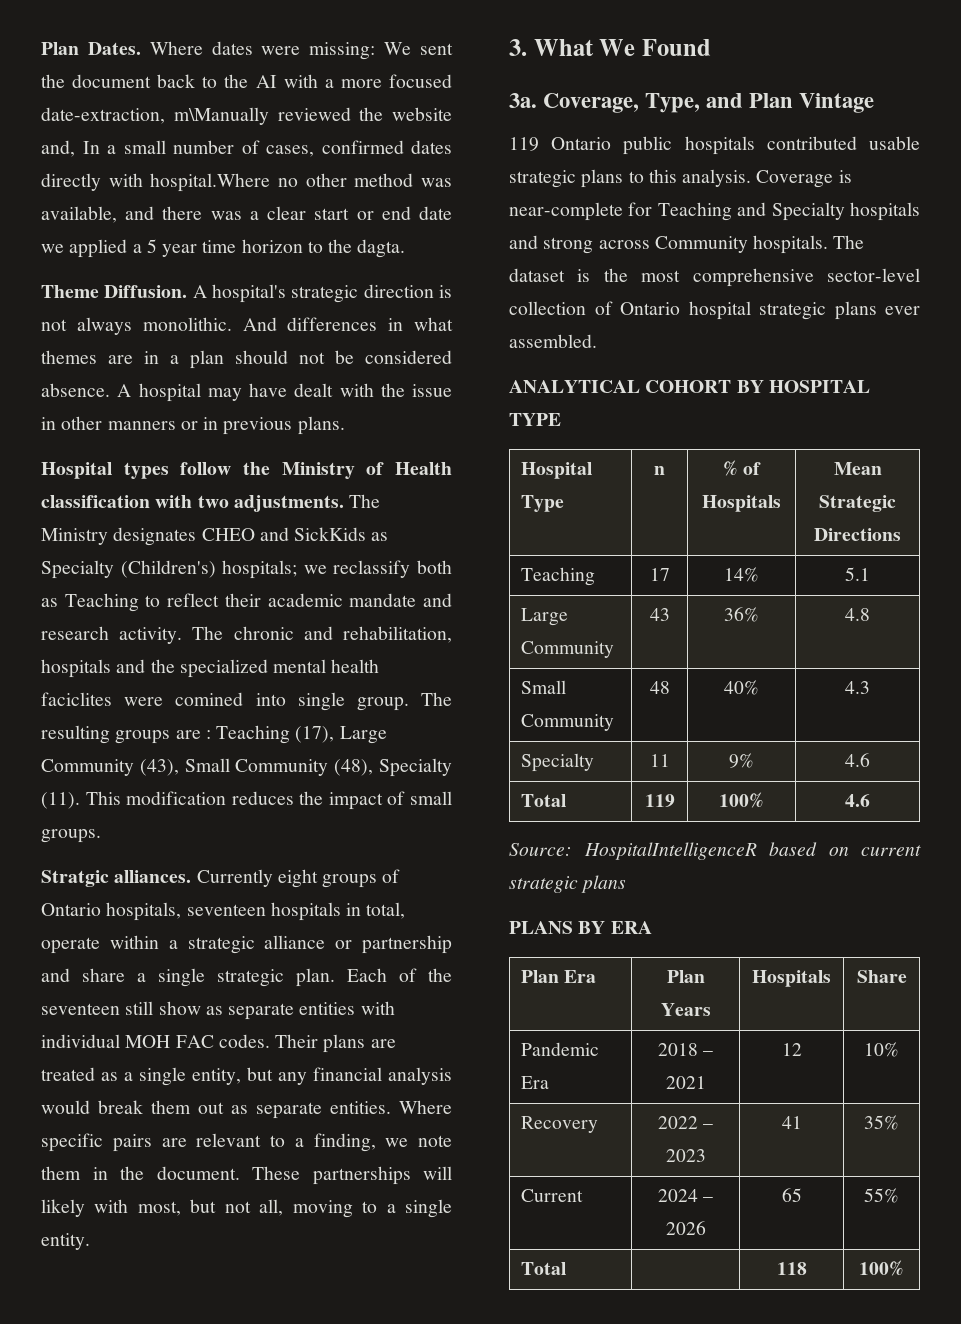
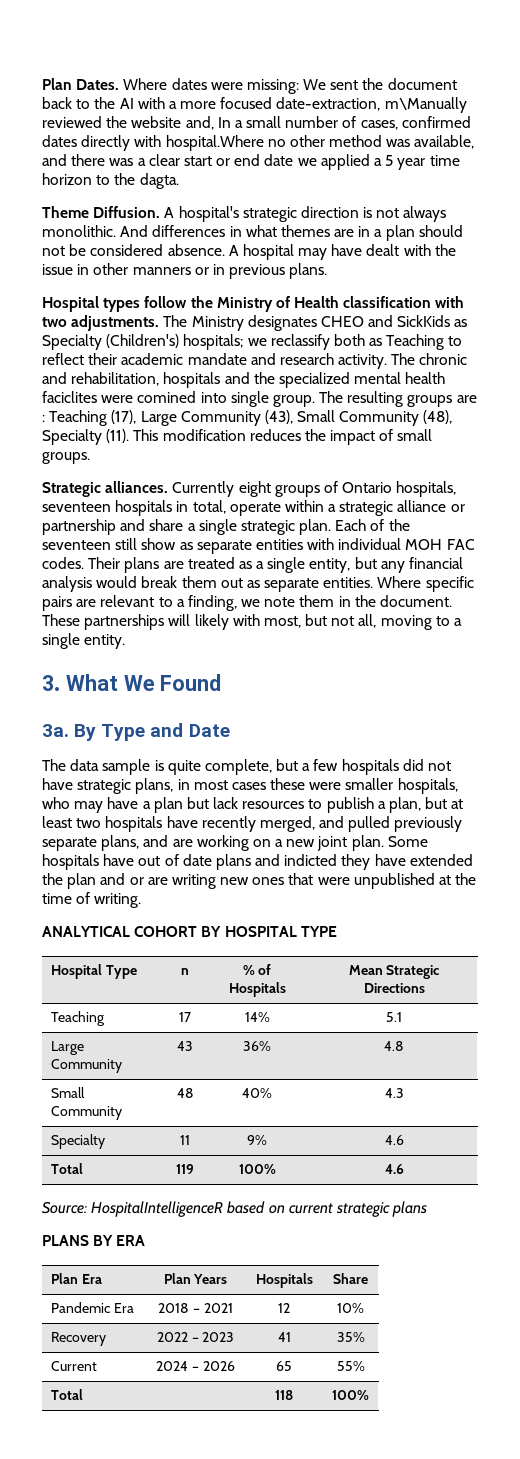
[41,870,109,887] Stratgic -> [42,482,101,497] Strategic
[543,93,875,113] [509,136,920,155] [509,169,852,188] [509,202,920,221] [509,235,865,254] [509,268,920,287] [509,301,920,320] [509,334,597,348] Coverage, Type, and Plan Vintage // 119 Ontario public hospitals contributed usable strategic plans to this analysis. Coverage is near-complete for Teaching and Specialty hospitals and strong across Community hospitals. The dataset is the most comprehensive sector-level collection of Ontario hospital strategic plans ever assembled. -> [74,723,230,741] [42,759,452,775] [42,778,458,794] [42,797,464,813] [42,816,463,832] [42,835,428,851] [42,854,473,870] [42,873,477,889] [42,892,142,908] By Type and Date // The data sample is quite complete, but a few hospitals did not have strategic plans, in most cases these were smaller hospitals, who may have a plan but lack resources to publish a plan, but at least two hospitals have recently merged, and pulled previously separate plans, and are working on a new joint plan. Some hospitals have out of date plans and indicted they have extended the plan and or are writing new ones that were unpublished at the time of writing.

